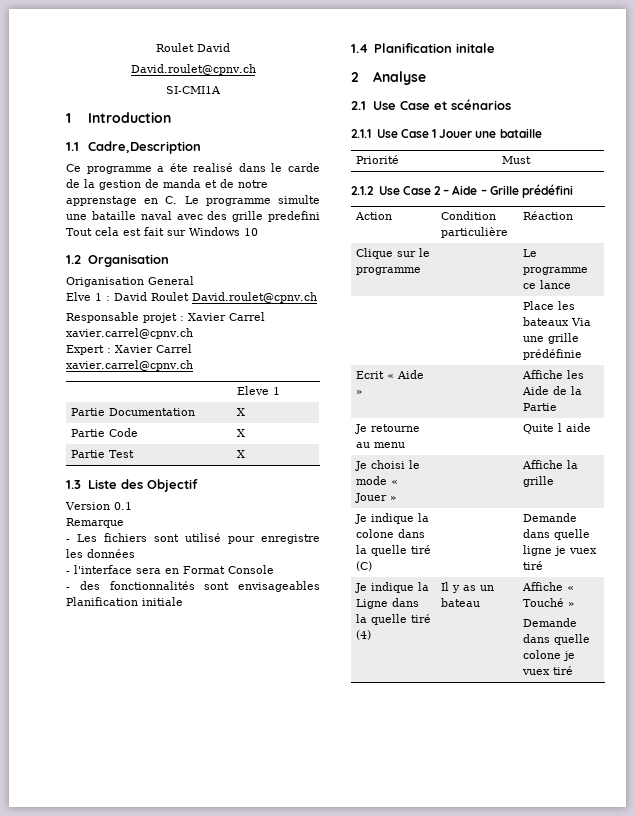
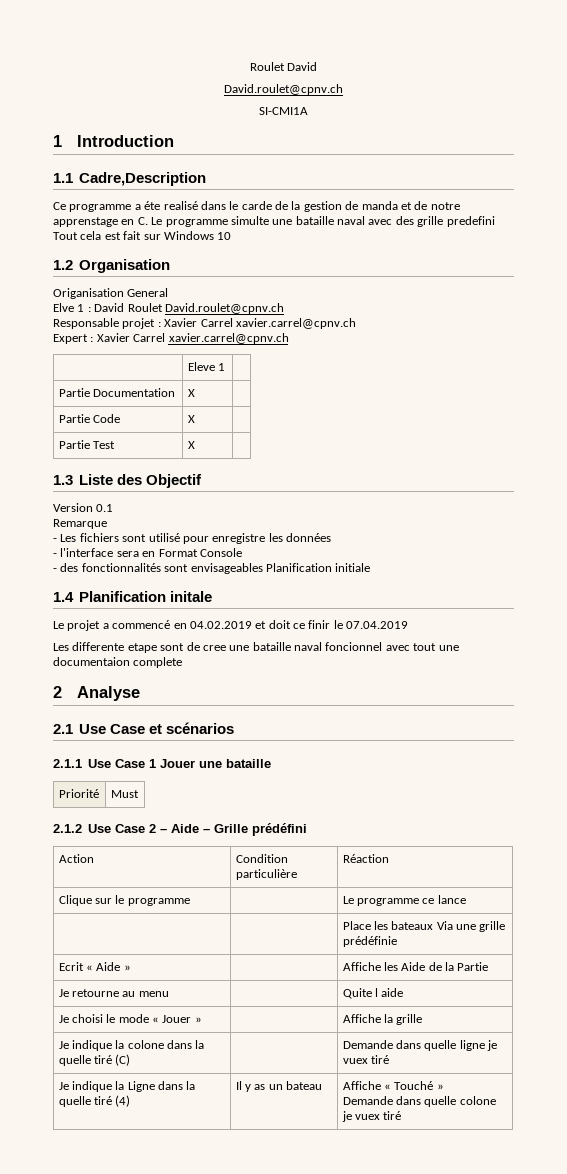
(495, 48) none -> [53,620,409,631] [53,642,459,653] [53,657,183,668] // Le projet a commencé en 04.02.2019 et doit ce finir le 07.04.2019 // Les differente etape sont de cree une bataille naval foncionnel avec tout une documentaion complete

